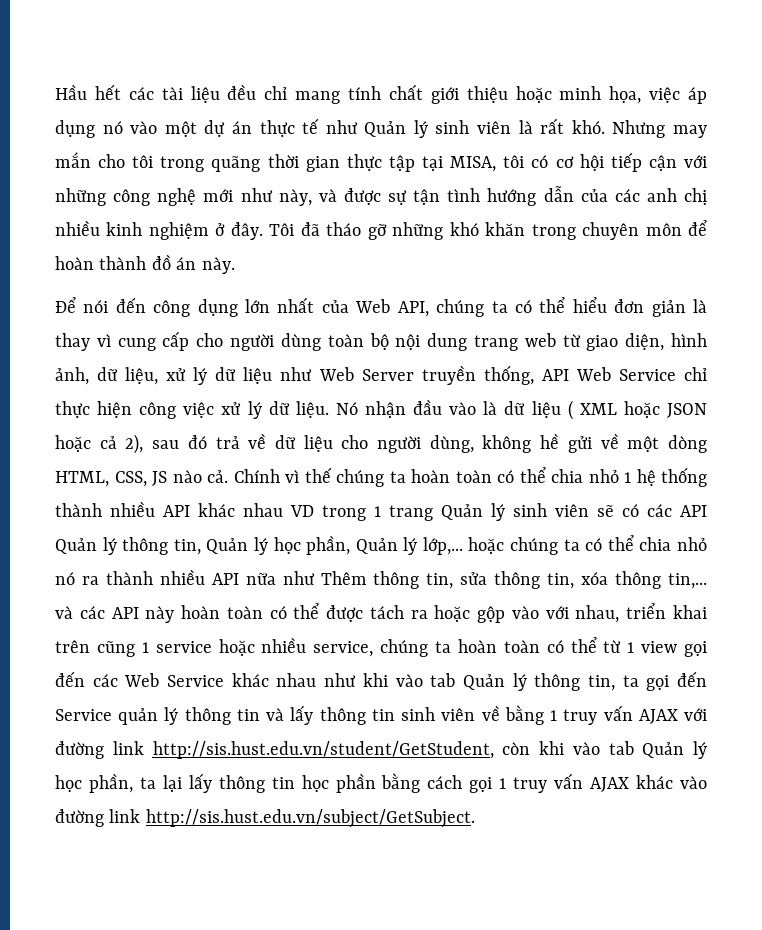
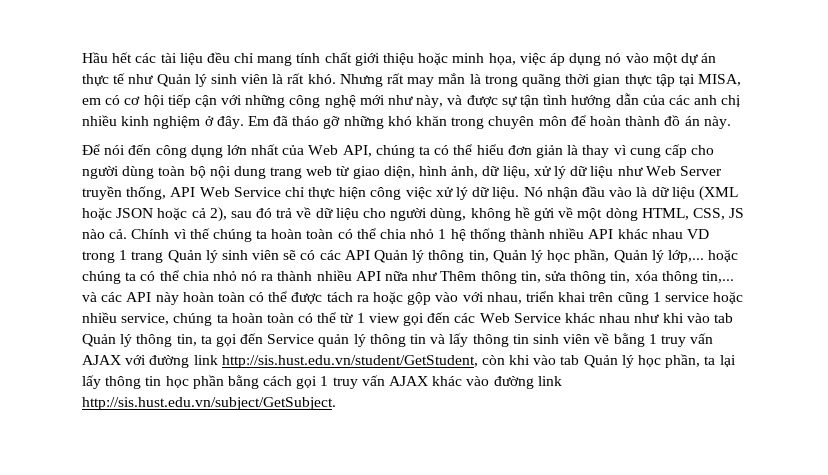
(666, 129) none -> [387,73,405,84] rất
[98,154,154,168] cho tôi -> [469,74,481,84] là
[503,155,525,168] tôi -> [82,98,101,105] em
[269,223,295,236] Tôi -> [247,116,269,126] Em
[567,400,617,420] ( XML -> [698,186,738,201] (XML

